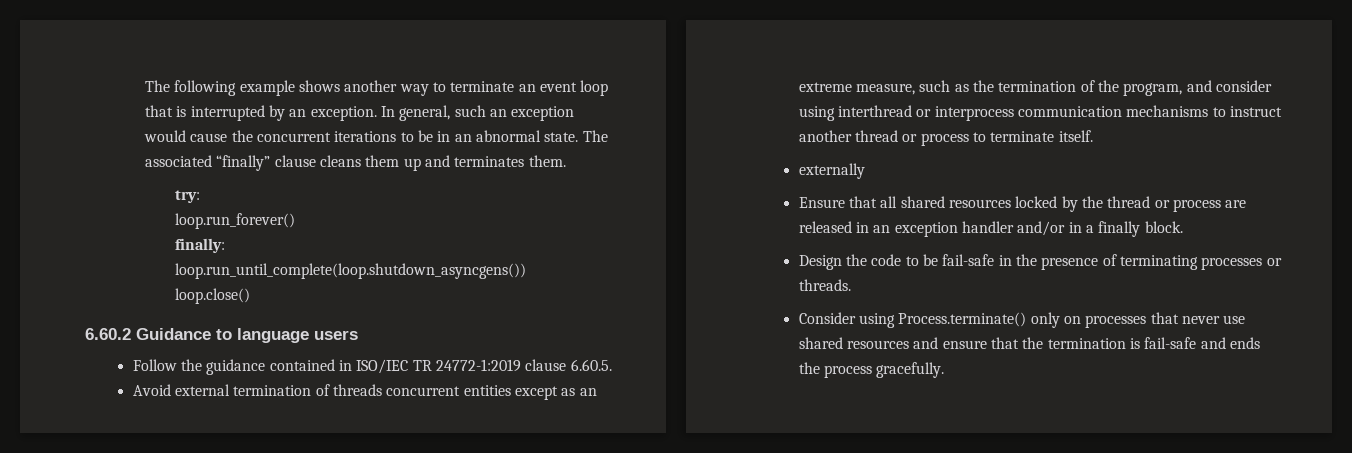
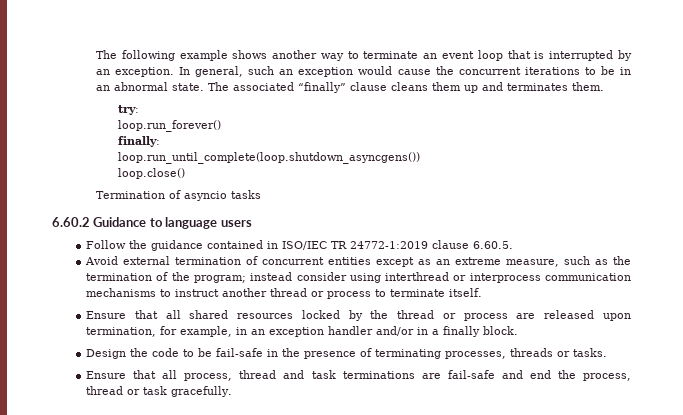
(251, 296) none -> [95,190,261,201] // Termination of asyncio tasks
[332,384,382,396] threads -> (259, 260) none
[1123,80,1212,96] program, and -> [193,272,293,283] program; instead
[798,163,865,179] // externally -> (483, 292) none
(852, 227) none -> [603,313,631,321] [86,326,233,337] upon termination, for example,
[1201,257,1282,270] [798,279,851,291] [798,312,1246,328] [798,337,1260,349] [798,362,872,378] processes or threads. // Consider using Process.terminate() only on processes that never use shared resources and ensure that the termination is fail-safe and ends the process -> [445,348,608,359] [86,370,632,381] [86,386,168,395] processes, threads or tasks. // Ensure that all process, thread and task terminations are fail-safe and end the process, thread or task

